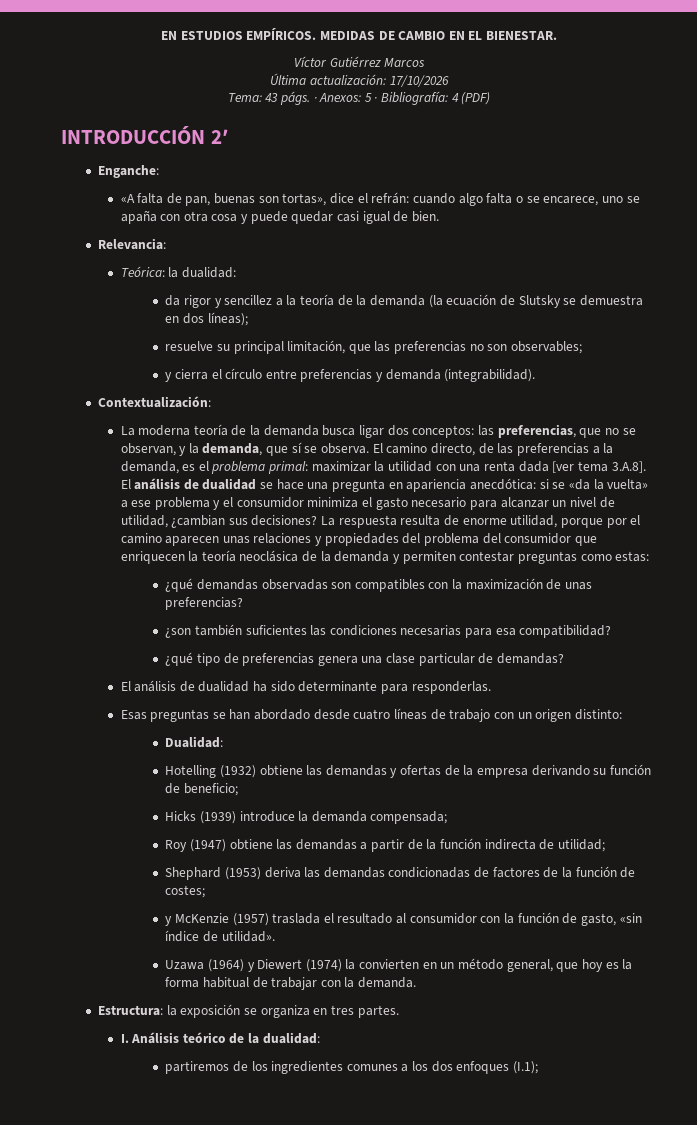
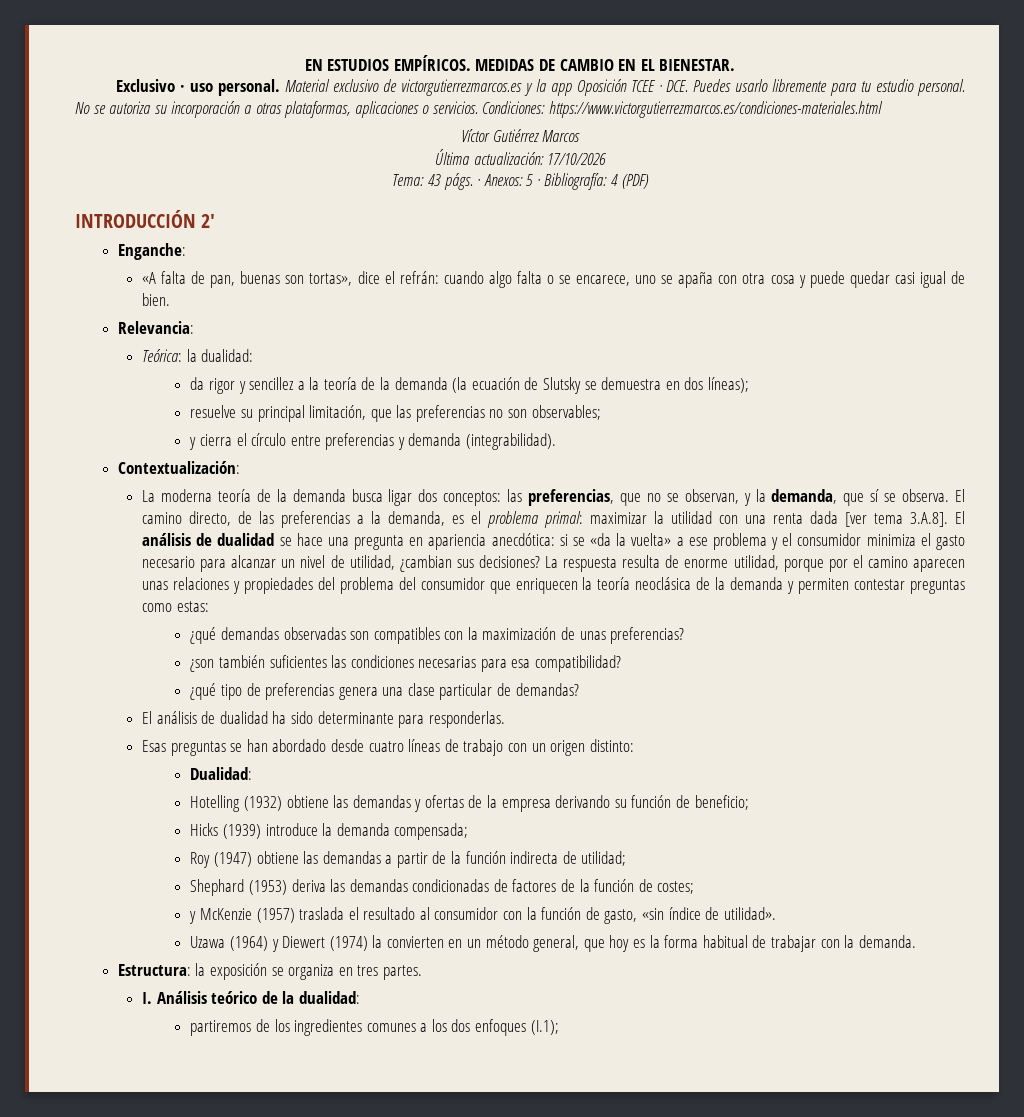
(558, 35) none -> [116,79,965,96] [75,101,884,118] // Exclusivo · uso personal. Material exclusivo de victorgutierrezmarcos.es y la app Oposición TCEE · DCE. Puedes usarlo libremente para tu estudio personal. No se autoriza su incorporación a otras plataformas, aplicaciones o servicios. Condiciones: https://www.victorgutierrezmarcos.es/condiciones-materiales.html

